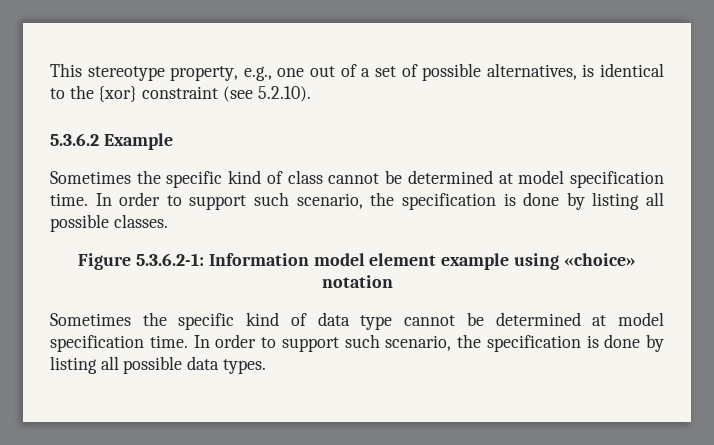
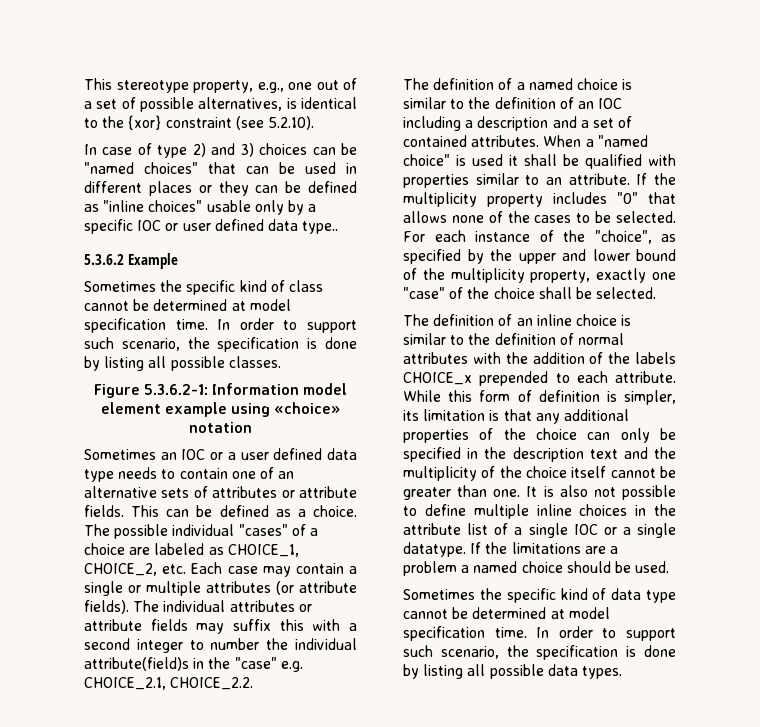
(311, 94) none -> [84,143,358,158] [84,162,357,174] [84,181,357,196] [84,200,317,215] [84,219,339,234] // In case of type 2) and 3) choices can be "named choices" that can be used in different places or they can be defined as "inline choices" usable only by a specific IOC or user defined data type..
(393, 281) none -> [84,448,357,460] [84,467,295,482] [84,486,357,498] [84,505,357,517] [84,524,318,539] [84,543,299,557] [84,562,357,577] [84,581,357,596] [84,600,312,614] [84,619,357,634] [84,638,357,653] [84,657,303,672] [84,677,254,690] [403,78,633,90] [403,97,623,109] [403,116,633,131] [403,135,648,147] [403,154,676,169] [403,173,676,188] [403,192,676,207] [403,211,676,223] [403,230,676,244] [403,249,676,264] [403,268,676,283] [403,287,657,299] [403,314,632,326] [403,333,624,345] [403,352,676,364] [403,371,676,386] [403,390,676,405] [403,409,629,424] [403,428,676,443] [403,447,676,462] [403,466,676,481] [403,485,676,500] [403,504,676,519] [403,523,676,538] [403,542,618,557] [403,561,670,576] // Sometimes an IOC or a user defined data type needs to contain one of an alternative sets of attributes or attribute fields. This can be defined as a choice. The possible individual "cases" of a choice are labeled as CHOICE_1, CHOICE_2, etc. Each case may contain a single or multiple attributes (or attribute fields). The individual attributes or attribute fields may suffix this with a second integer to number the individual attribute(field)s in the "case" e.g. CHOICE_2.1, CHOICE_2.2. // The definition of a named choice is similar to the definition of an IOC including a description and a set of contained attributes. When a "named choice" is used it shall be qualified with properties similar to an attribute. If the multiplicity property includes "0" that allows none of the cases to be selected. For each instance of the "choice", as specified by the upper and lower bound of the multiplicity property, exactly one "case" of the choice shall be selected. // The definition of an inline choice is similar to the definition of normal attributes with the addition of the labels CHOICE_x prepended to each attribute. While this form of definition is simpler, its limitation is that any additional properties of the choice can only be specified in the description text and the multiplicity of the choice itself cannot be greater than one. It is also not possible to define multiple inline choices in the attribute list of a single IOC or a single datatype. If the limitations are a problem a named choice should be used.

